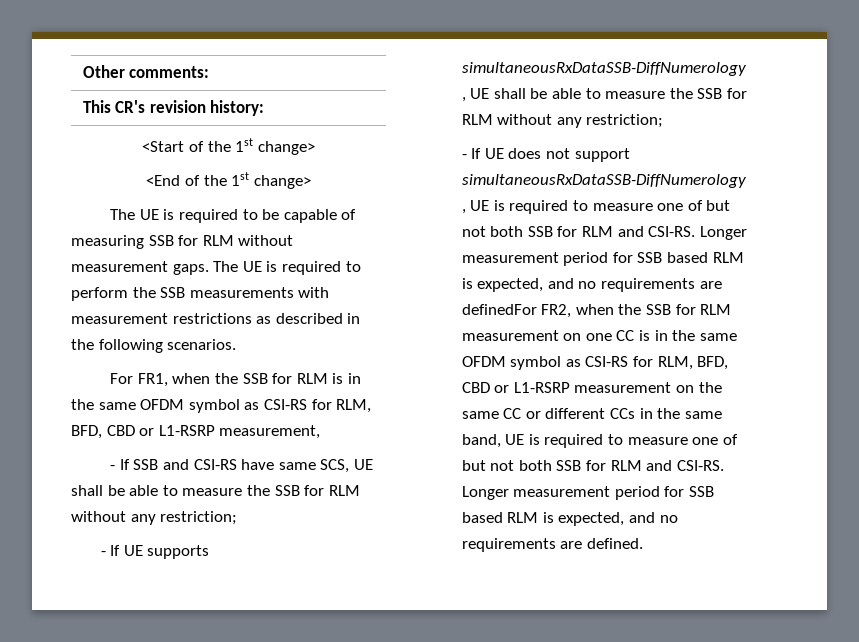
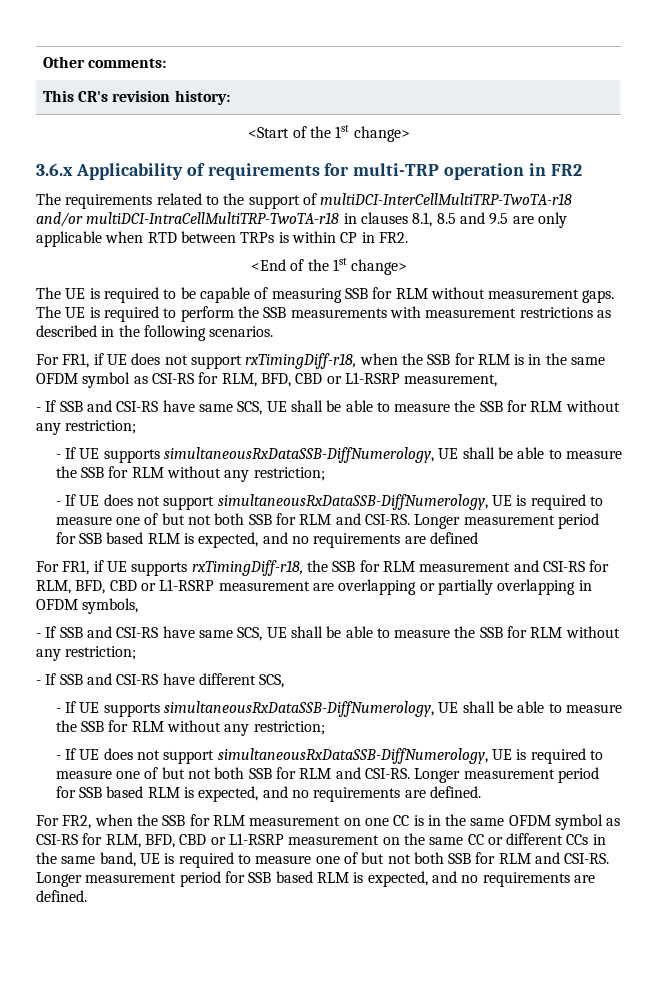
(315, 148) none -> [36,163,582,180] [36,193,573,209] [36,212,567,228] [36,231,408,247] // 3.6.x Applicability of requirements for multi-TRP operation in FR2 // The requirements related to the support of multiDCI-InterCellMultiTRP-TwoTA-r18 and/or multiDCI-IntraCellMultiTRP-TwoTA-r18 in clauses 8.1, 8.5 and 9.5 are only applicable when RTD between TRPs is within CP in FR2.
(168, 380) none -> [93,353,357,369] if UE does not support rxTimingDiff-r18,
[461,304,537,315] definedFor -> [429,532,478,544] [36,560,610,576] [36,579,592,595] [36,598,139,614] [36,626,620,641] [36,646,137,661] [36,673,285,688] [55,701,622,717] [55,720,325,736] [55,748,603,764] [55,767,599,783] [55,786,481,802] [36,815,59,826] defined // For FR1, if UE supports rxTimingDiff-r18, the SSB for RLM measurement and CSI-RS for RLM, BFD, CBD or L1-RSRP measurement are overlapping or partially overlapping in OFDM symbols, // - If SSB and CSI-RS have same SCS, UE shall be able to measure the SSB for RLM without any restriction; // - If SSB and CSI-RS have different SCS, // - If UE supports simultaneousRxDataSSB-DiffNumerology, UE shall be able to measure the SSB for RLM without any restriction; // - If UE does not support simultaneousRxDataSSB-DiffNumerology, UE is required to measure one of but not both SSB for RLM and CSI-RS. Longer measurement period for SSB based RLM is expected, and no requirements are defined. // For

